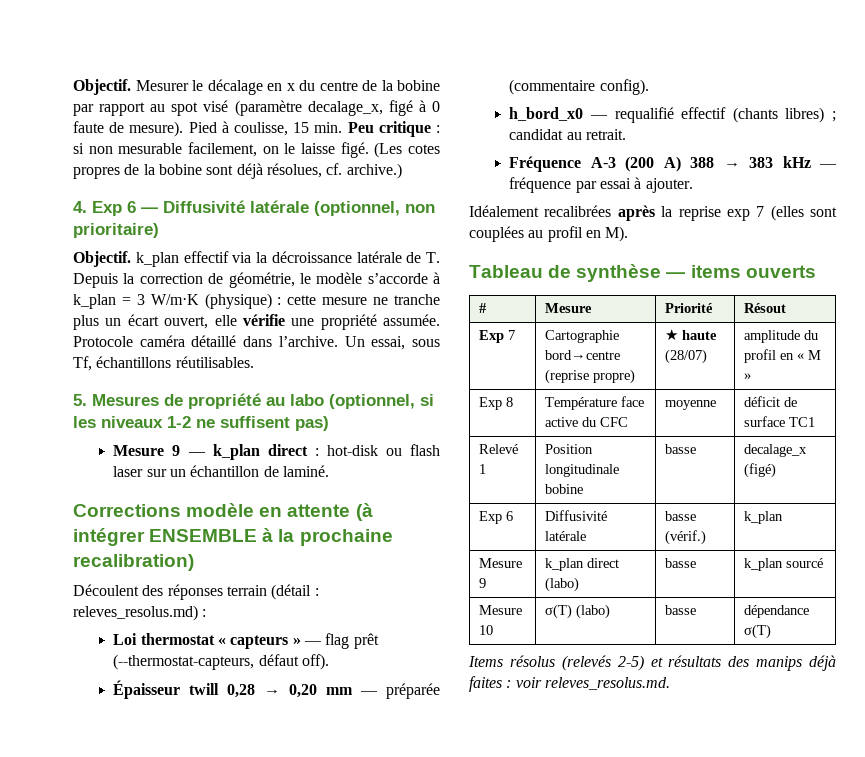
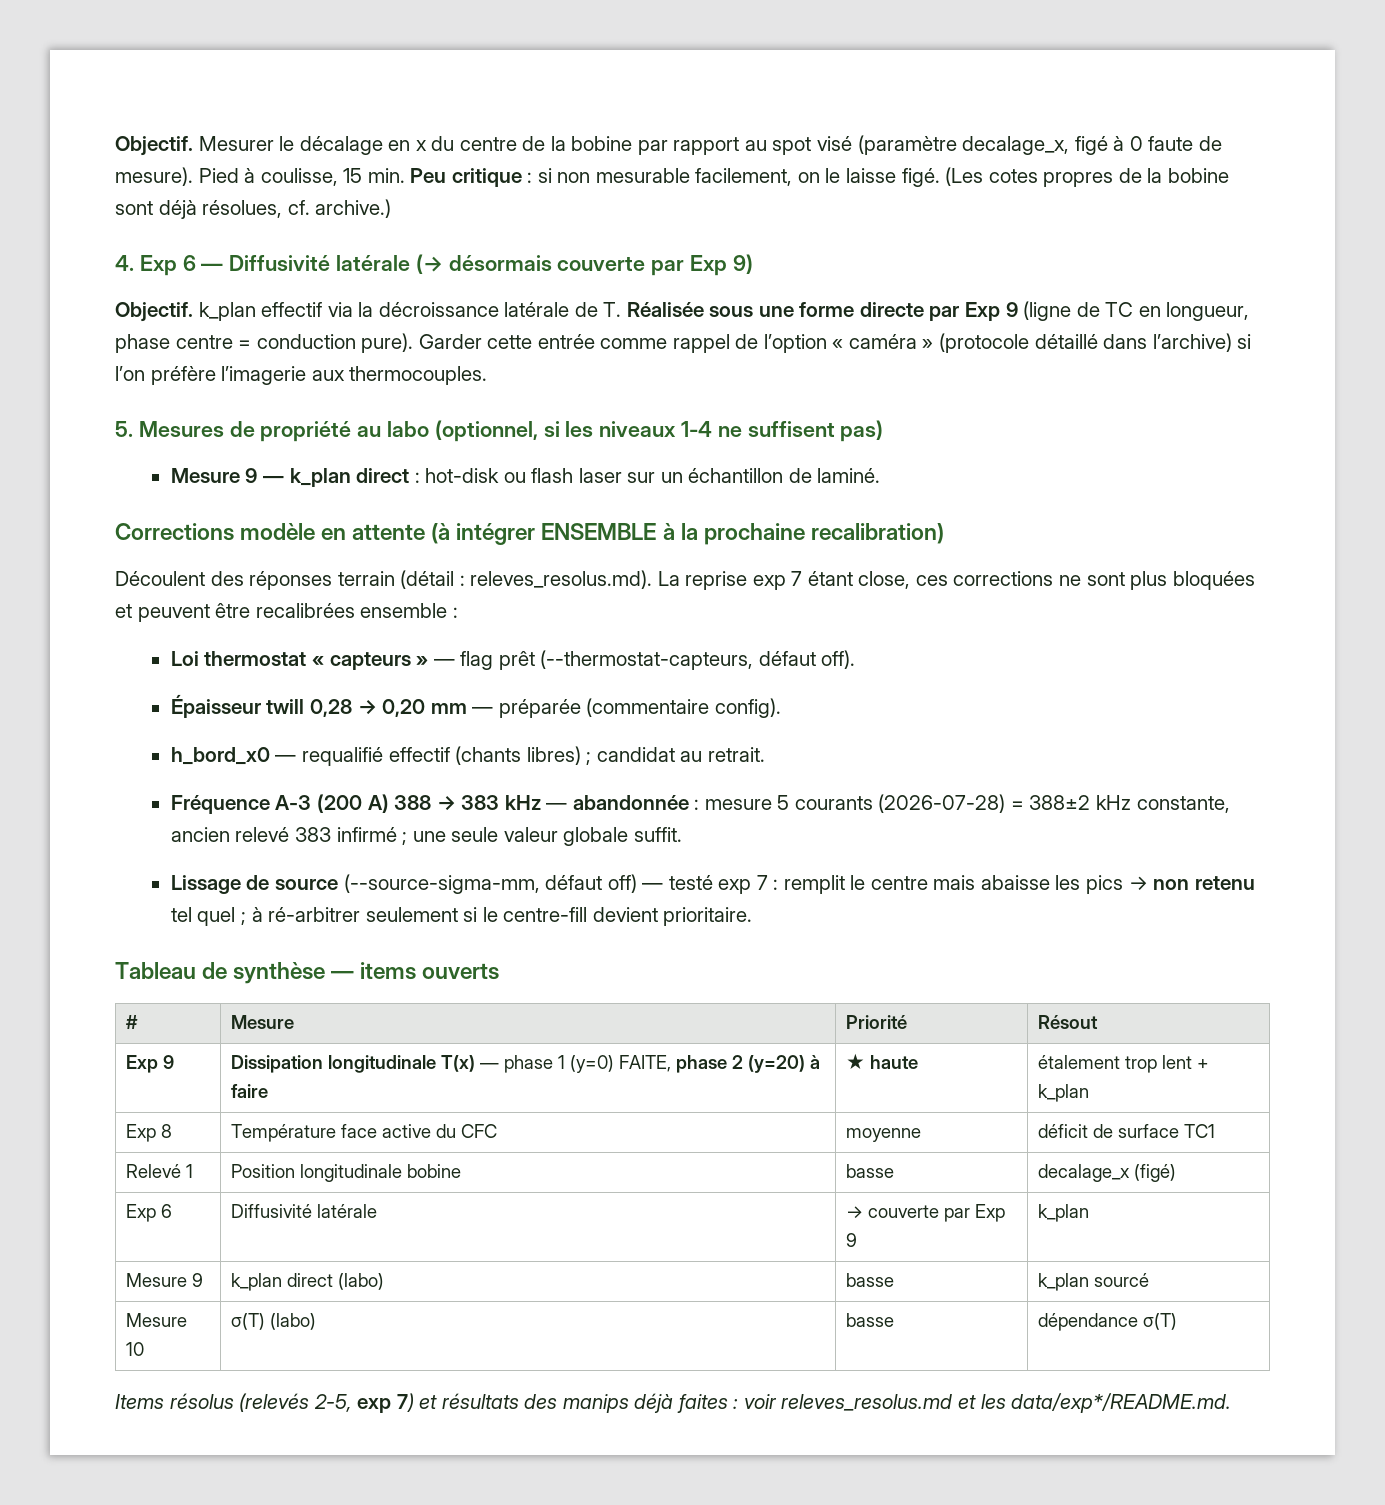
[314,201,435,216] [73,223,159,238] (optionnel, non prioritaire) -> [415,254,753,276] (→ désormais couverte par Exp 9)
[73,272,440,288] [73,293,440,309] [73,314,440,330] [73,335,441,350] [73,356,254,371] Depuis la correction de géométrie, le modèle s’accorde à k_plan = 3 W/m·K (physique) : cette mesure ne tranche plus un écart ouvert, elle vérifie une propriété assumée. Protocole caméra détaillé dans l’archive. Un essai, sous Tf, échantillons réutilisables. -> [626,301,1250,321] [115,333,1252,353] [115,366,488,385] Réalisée sous une forme directe par Exp 9 (ligne de TC en longueur, phase centre = conduction pure). Garder cette entrée comme rappel de l’option « caméra » (protocole détaillé dans l’archive) si l’on préfère l’imagerie aux thermocouples.
[167,416,191,428] 1-2 -> [681,421,713,437] 1-4
[73,605,198,621] releves_resolus.md) -> [470,570,1255,590] [115,603,448,622] releves_resolus.md). La reprise exp 7 étant close, ces corrections ne sont plus bloquées et peuvent être recalibrées ensemble
[509,177,693,193] [469,205,837,221] [469,226,629,242] fréquence par essai à ajouter. // Idéalement recalibrées après la reprise exp 7 (elles sont couplées au profil en M). -> [572,794,1230,813] [170,827,682,846] [170,874,1255,894] [170,907,753,926] abandonnée : mesure 5 courants (2026-07-28) = 388±2 kHz constante, ancien relevé 383 infirmé ; une seule valeur globale suffit. // Lissage de source (--source-sigma-mm, défaut off) — testé exp 7 : remplit le centre mais abaisse les pics → non retenu tel quel ; à ré-arbitrer seulement si le centre-fill devient prioritaire.
[508,330,516,340] [545,330,620,343] [545,350,621,360] [545,369,636,384] [665,329,718,341] [665,349,708,364] [744,330,819,343] [744,349,822,363] [744,373,752,380] 7 | Cartographie bord→centre (reprise propre) | ★ haute (28/07) | amplitude du profil en « M » -> [163,1055,175,1069] [231,1055,821,1073] [231,1084,269,1098] [846,1053,919,1069] [1038,1055,1210,1073] [1038,1084,1090,1102] 9 | Dissipation longitudinale T(x) — phase 1 (y=0) FAITE, phase 2 (y=20) à faire | ★ haute | étalement trop lent + k_plan
[665,511,697,521] [665,530,707,545] basse (vérif.) -> [846,1204,1006,1222] [846,1233,858,1247] → couverte par Exp 9
[617,655,644,671] 2-5) -> [313,1393,414,1413] 2-5, exp 7)
[544,677,670,690] releves_resolus.md. -> [781,1393,1232,1413] releves_resolus.md et les data/exp*/README.md.

